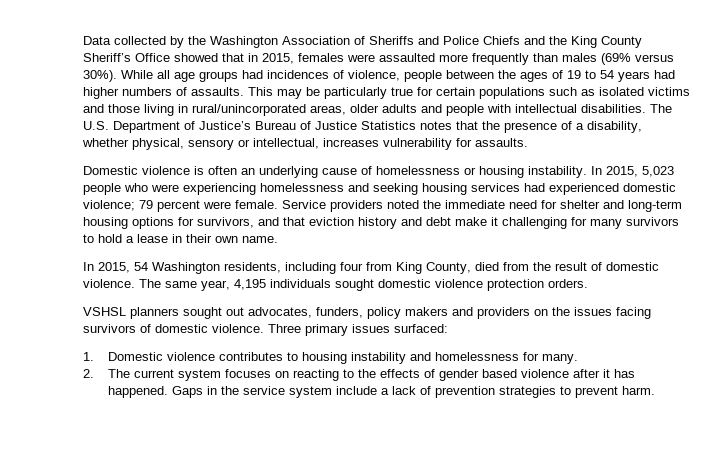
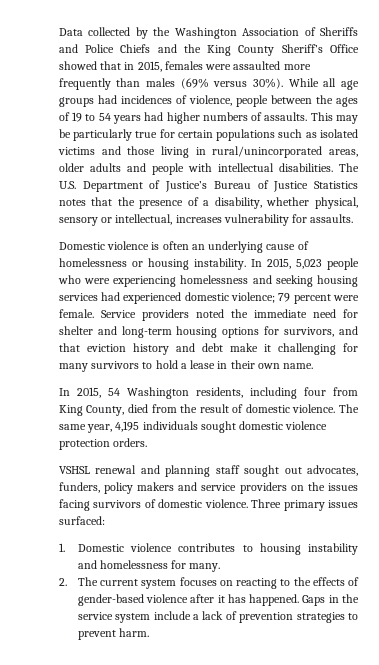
[130,307,180,319] planners -> [95,465,240,477] renewal and planning staff
(474, 311) none -> [201,483,237,491] service
[438,369,517,381] gender based -> [77,594,144,606] gender-based

